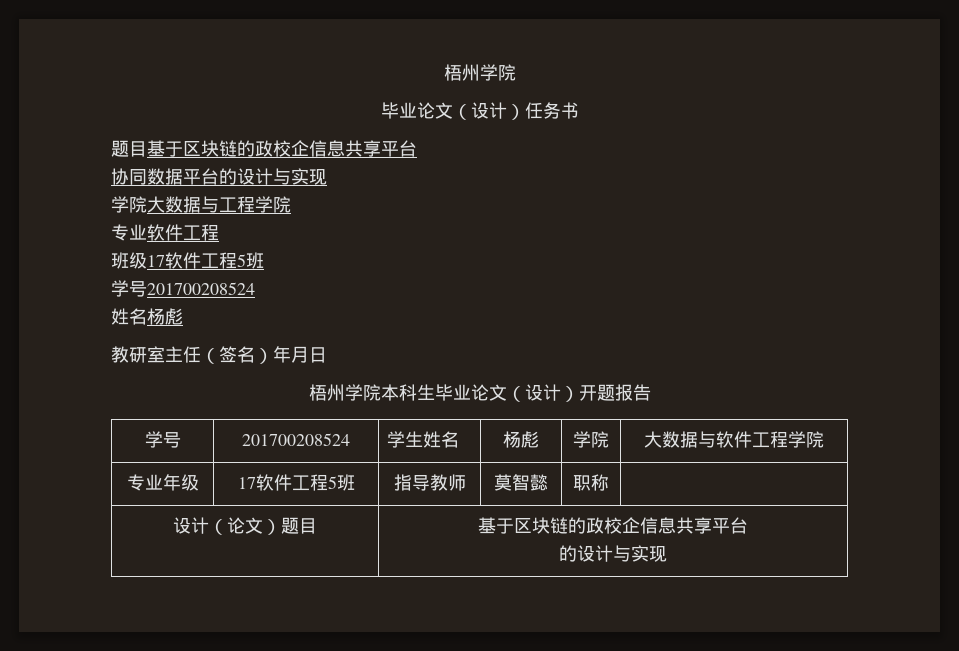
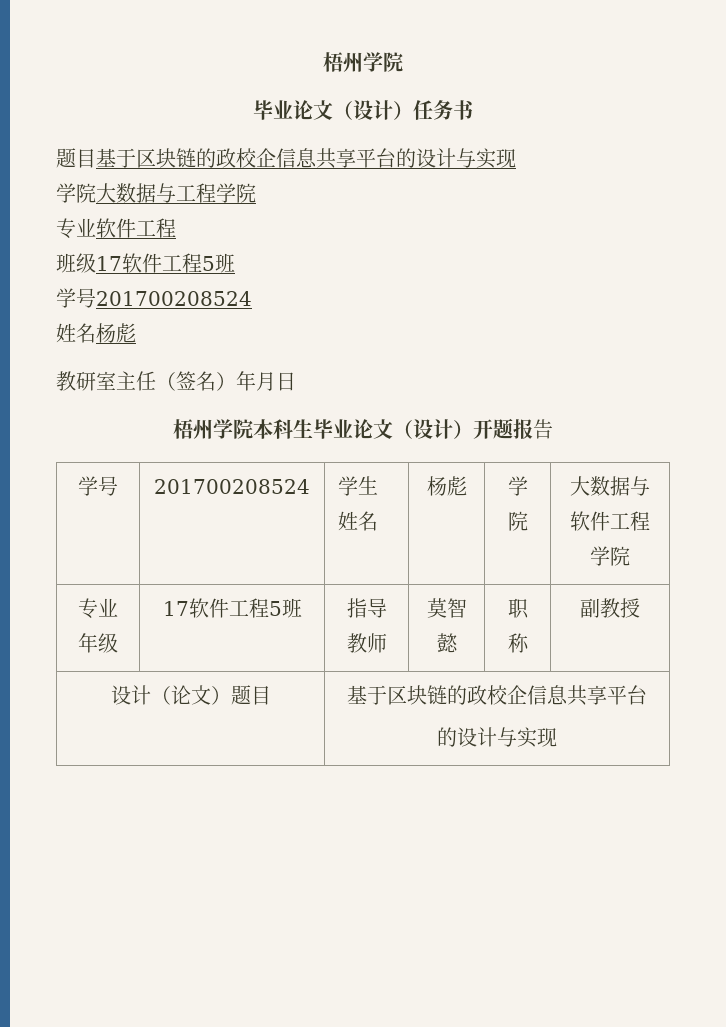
[111,168,219,185] // 协同数据平台 -> (396, 158) none
(609, 482) none -> [580,598,640,618] 副教授

